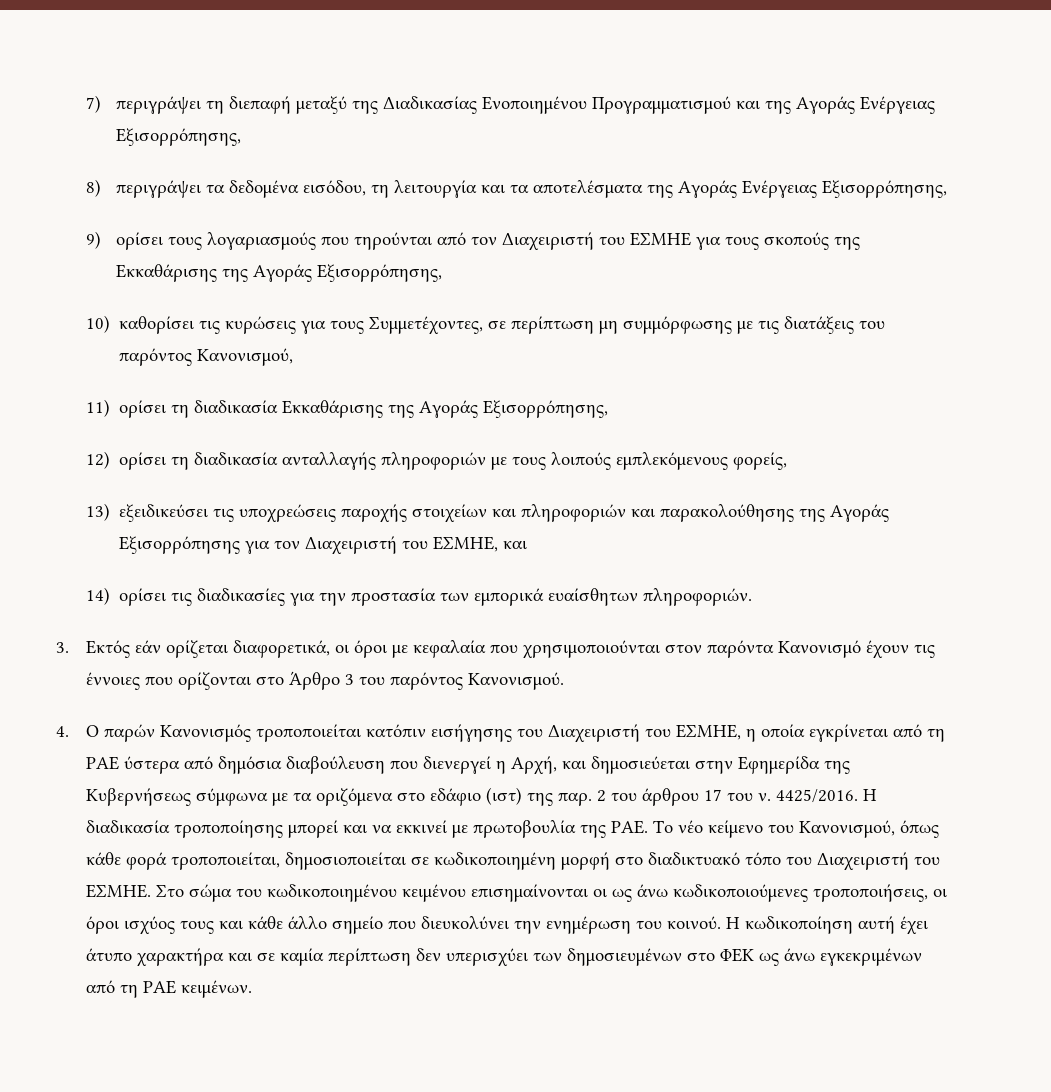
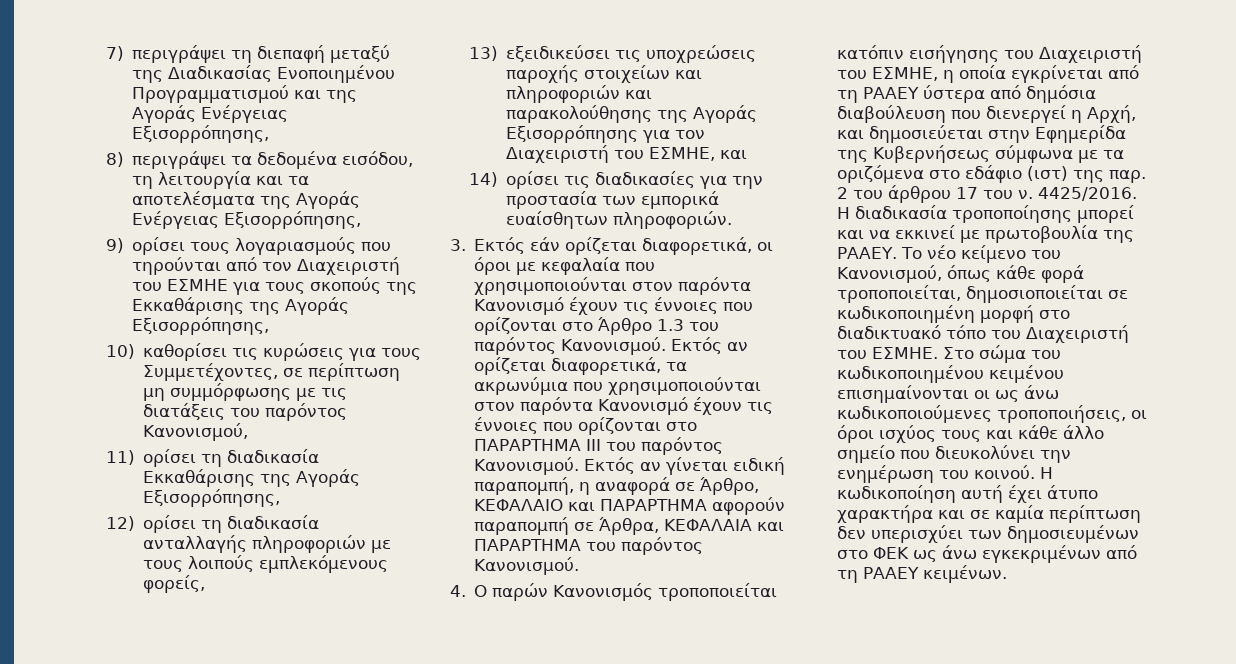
[344,674,354,685] 3 -> [657,319,720,332] [474,337,749,355] [474,357,688,375] [474,377,762,395] [474,397,774,415] [474,417,698,435] [474,437,724,455] [474,457,786,475] [474,477,760,495] [474,497,786,515] [474,517,785,535] [474,539,582,551] 1.3 του παρόντος Κανονισμού. Εκτός αν ορίζεται διαφορετικά, τα ακρωνύμια που χρησιμοποιούνται στον παρόντα Κανονισμό έχουν τις έννοιες που ορίζονται στο ΠΑΡΑΡΤΗΜΑ III του παρόντος Κανονισμού. Εκτός αν γίνεται ειδική παραπομπή, η αναφορά σε Άρθρο, ΚΕΦΑΛΑΙΟ και ΠΑΡΑΡΤΗΜΑ αφορούν παραπομπή σε Άρθρα, ΚΕΦΑΛΑΙΑ και ΠΑΡΑΡΤΗΜΑ
[85,756,119,770] ΡΑΕ -> [863,87,920,99] ΡΑΑΕΥ
[610,820,648,834] ΡΑΕ. -> [837,247,898,259] ΡΑΑΕΥ.
[142,980,176,994] ΡΑΕ -> [863,567,920,579] ΡΑΑΕΥ

